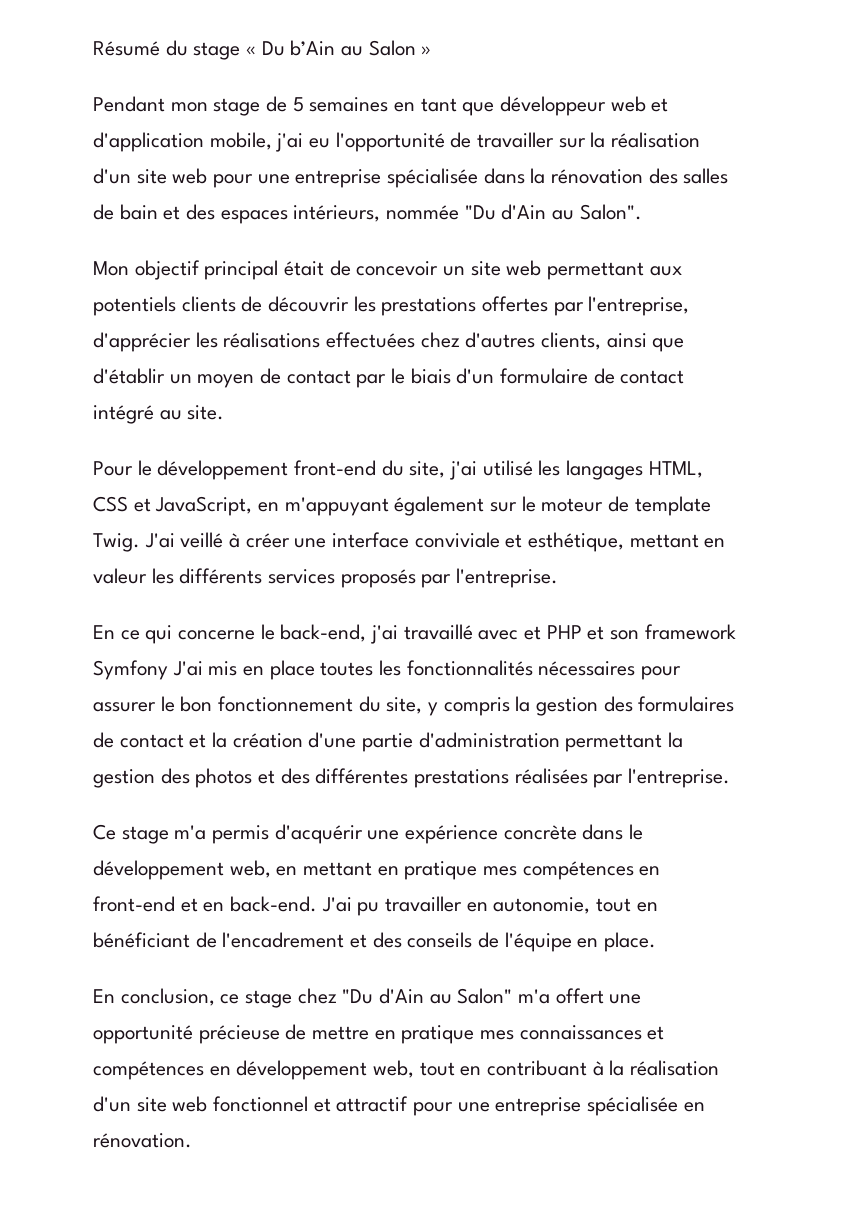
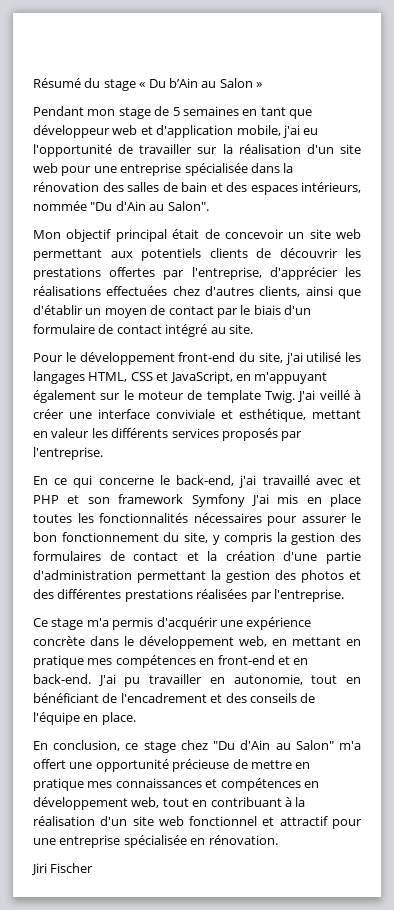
(192, 1140) none -> [31,863,94,875] // Jiri Fischer

